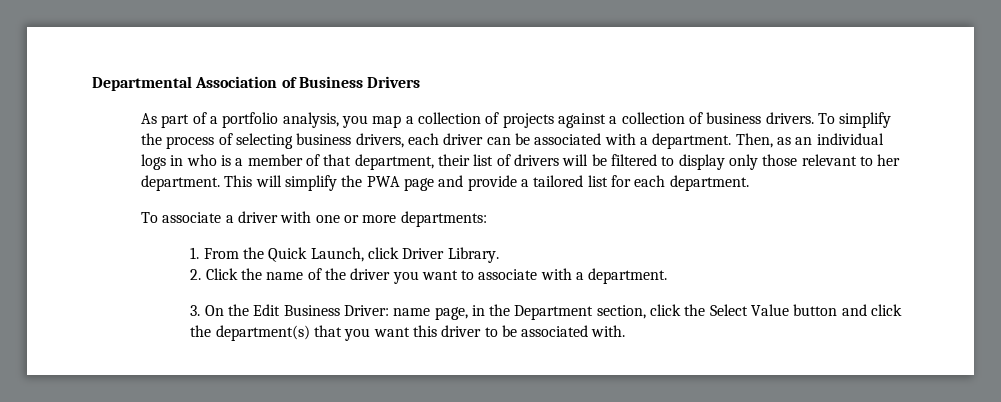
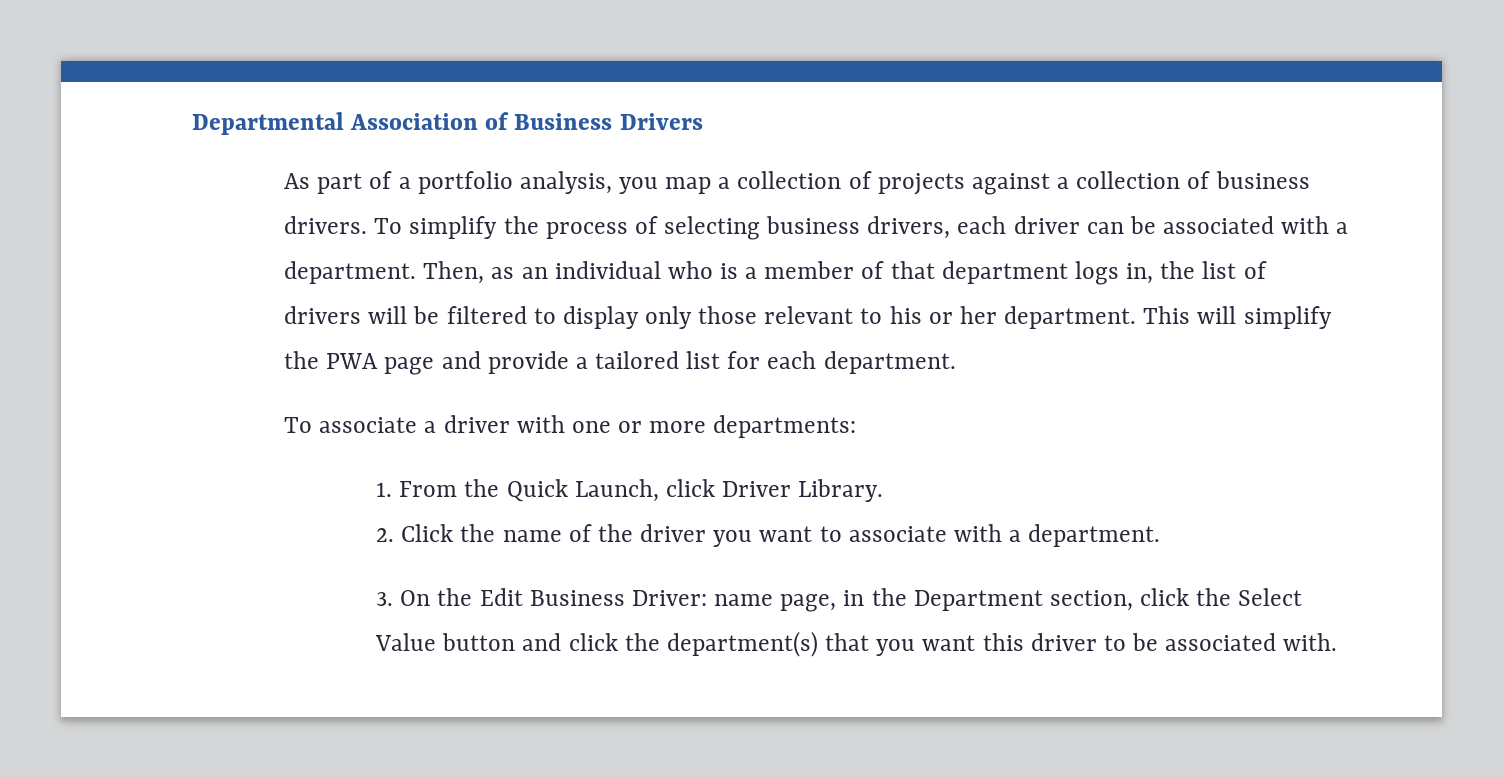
[141,154,184,170] logs in -> (661, 270) none
[354,154,471,170] department, their -> [941,261,1196,285] department logs in, the
(873, 161) none -> [889,306,953,324] his or

